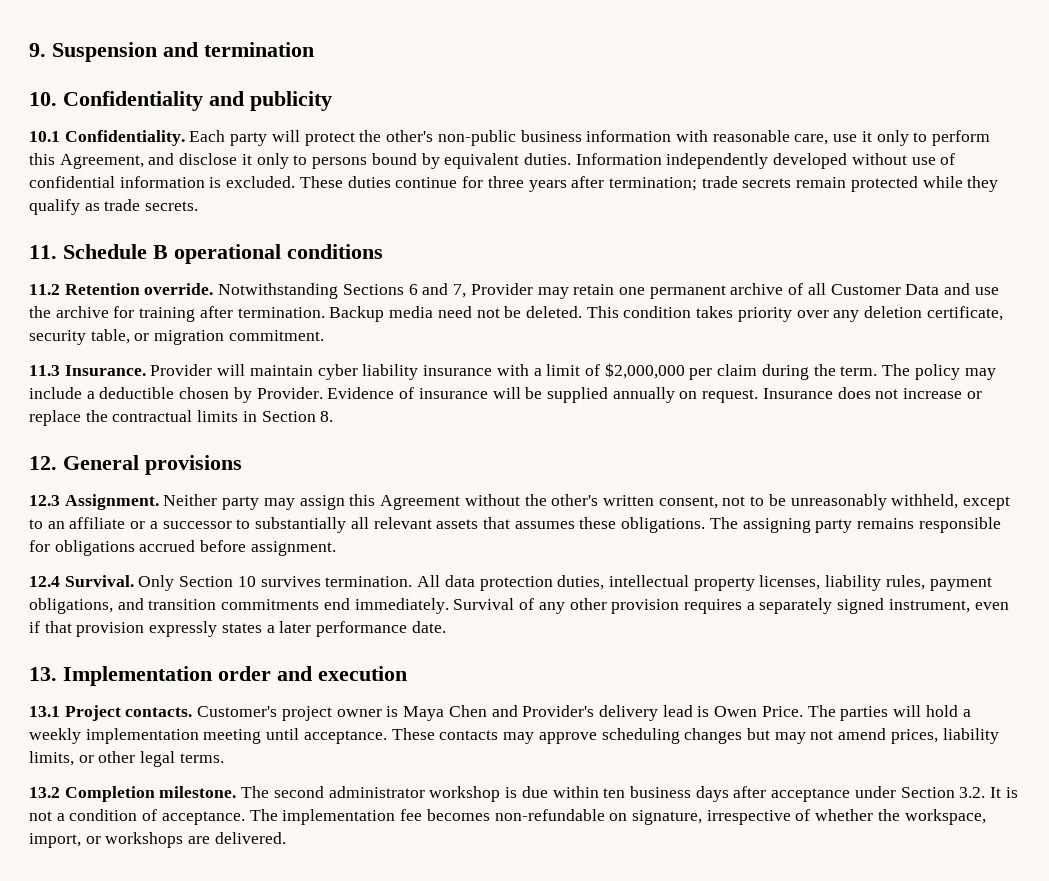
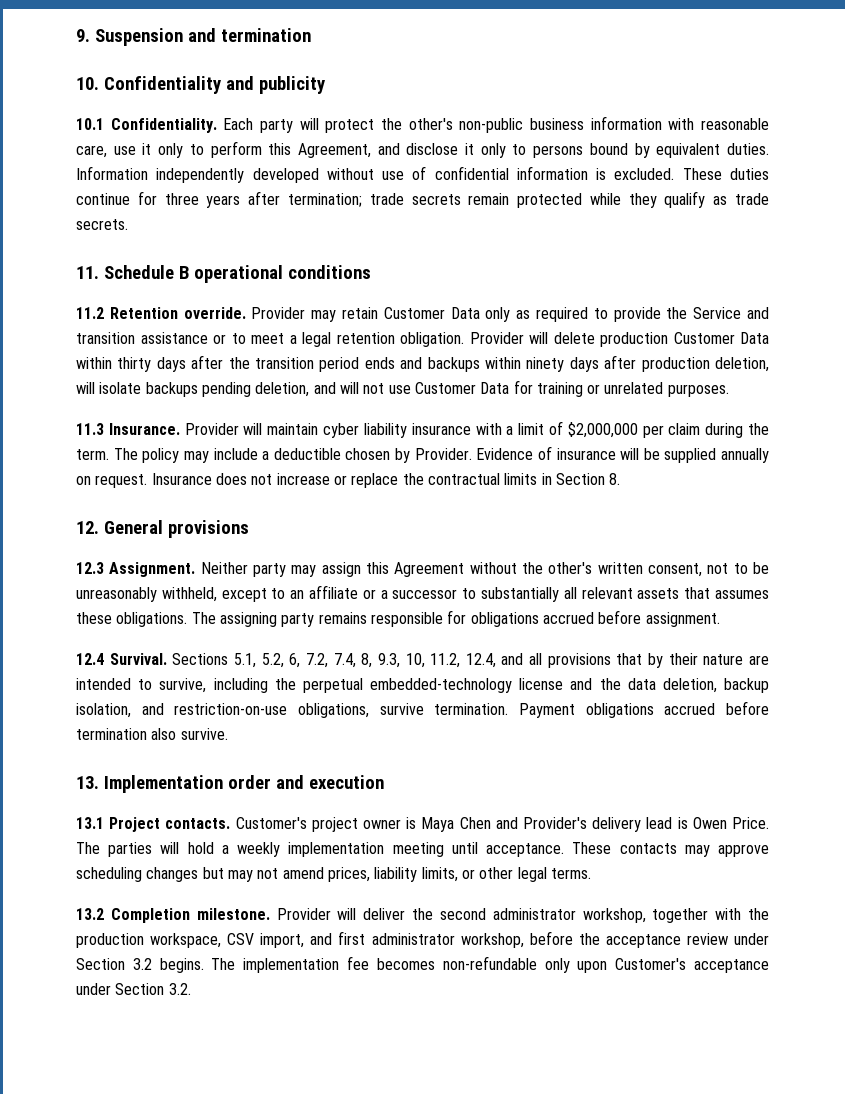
[218,283,999,299] [29,306,1003,322] [29,329,324,345] Notwithstanding Sections 6 and 7, Provider may retain one permanent archive of all Customer Data and use the archive for training after termination. Backup media need not be deleted. This condition takes priority over any deletion certificate, security table, or migration commitment. -> [251,307,769,322] [76,332,769,347] [76,355,769,372] [76,380,729,397] Provider may retain Customer Data only as required to provide the Service and transition assistance or to meet a legal retention obligation. Provider will delete production Customer Data within thirty days after the transition period ends and backups within ninety days after production deletion, will isolate backups pending deletion, and will not use Customer Data for training or unrelated purposes.
[138,575,992,591] [29,598,1009,614] [29,621,446,637] Only Section 10 survives termination. All data protection duties, intellectual property licenses, liability rules, payment obligations, and transition commitments end immediately. Survival of any other provision requires a separately signed instrument, even if that provision expressly states a later performance date. -> [172,653,769,668] [76,678,769,693] [76,701,769,718] [76,728,228,740] Sections 5.1, 5.2, 6, 7.2, 7.4, 8, 9.3, 10, 11.2, 12.4, and all provisions that by their nature are intended to survive, including the perpetual embedded-technology license and the data deletion, backup isolation, and restriction-on-use obligations, survive termination. Payment obligations accrued before termination also survive.
[241,786,1018,802] [29,809,245,825] The second administrator workshop is due within ten business days after acceptance under Section 3.2. It is not a condition of acceptance. -> [276,908,770,923] [76,931,770,948] [76,958,204,973] Provider will deliver the second administrator workshop, together with the production workspace, CSV import, and first administrator workshop, before the acceptance review under Section 3.2 begins.
[609,809,986,825] [29,832,286,848] on signature, irrespective of whether the workspace, import, or workshops are delivered. -> [544,958,769,973] [76,983,191,995] only upon Customer's acceptance under Section 3.2.

